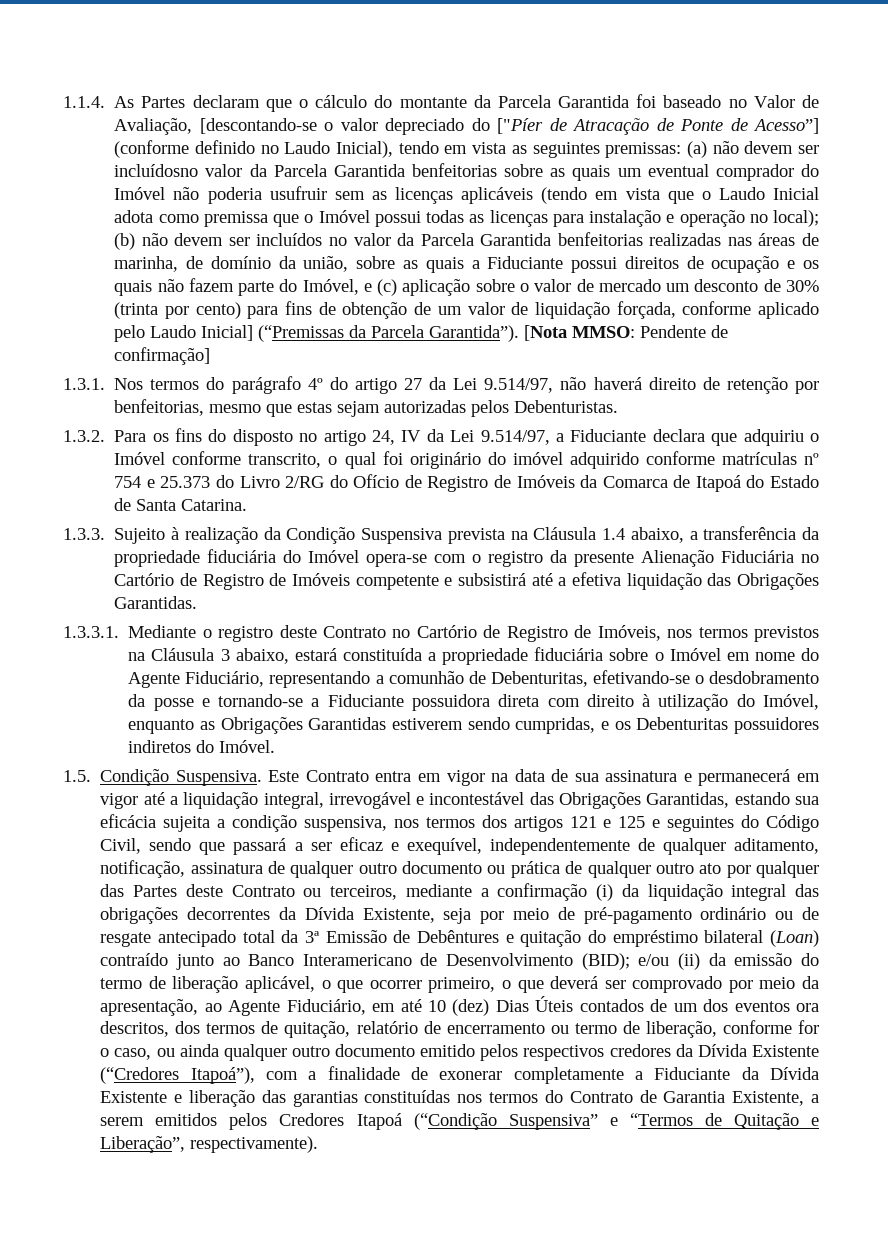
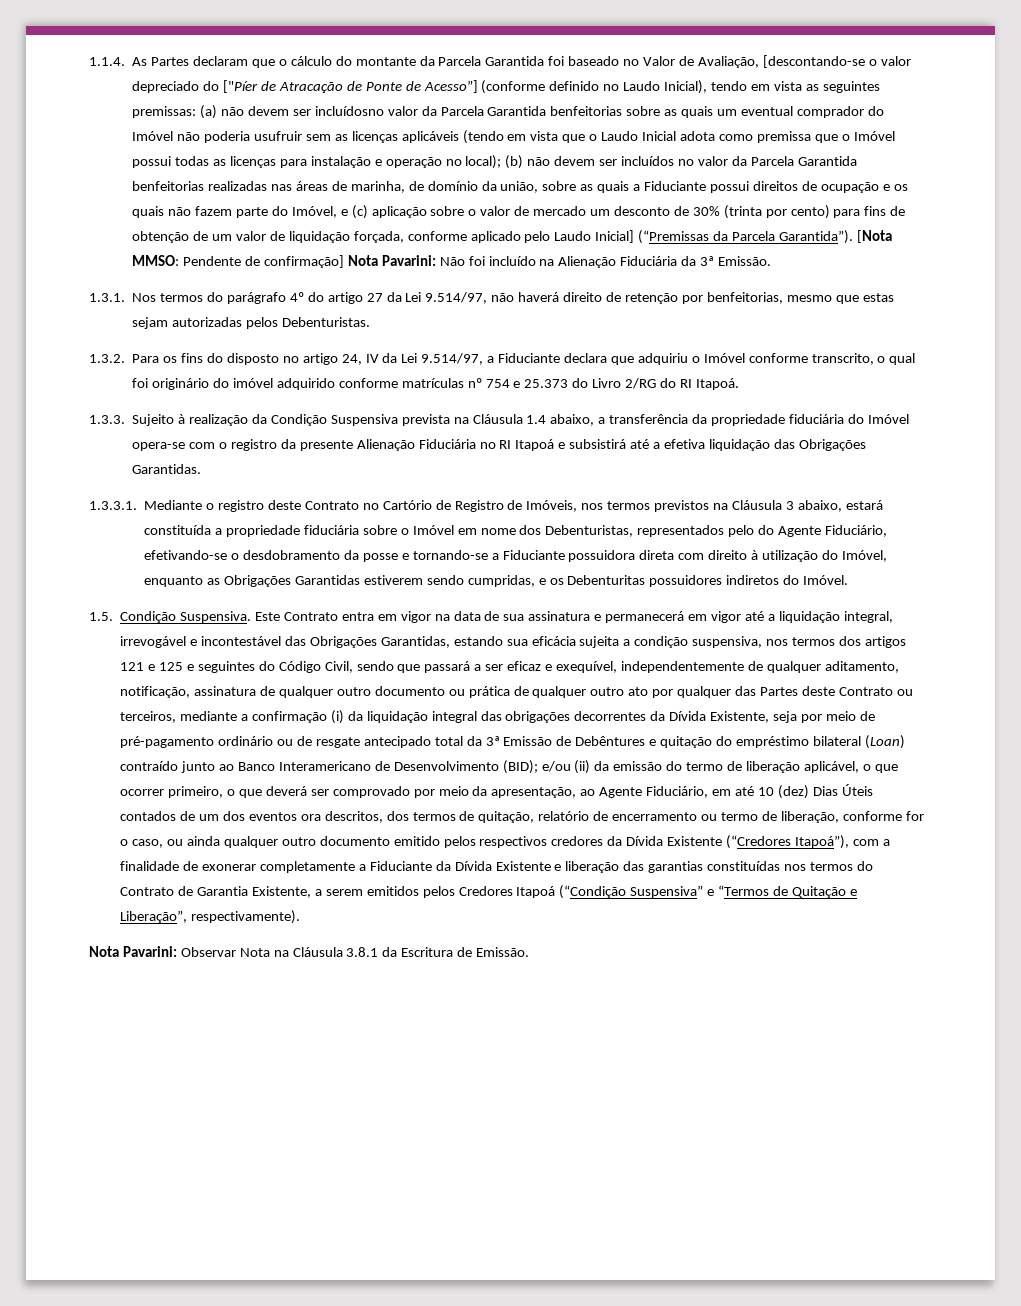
(211, 356) none -> [347,255,772,268] Nota Pavarini: Não foi incluído na Alienação Fiduciária da 3ª Emissão.
[353,474,820,492] [114,498,248,511] Ofício de Registro de Imóveis da Comarca de Itapoá do Estado de Santa Catarina. -> [679,378,739,390] RI Itapoá.
[114,573,439,590] Cartório de Registro de Imóveis competente -> [499,439,555,451] RI Itapoá
[801,648,819,661] [128,671,588,688] do Agente Fiduciário, representando a comunhão de Debenturitas, -> [519,525,887,537] dos Debenturistas, representados pelo do Agente Fiduciário,
(319, 1144) none -> [89,946,530,957] // Nota Pavarini: Observar Nota na Cláusula 3.8.1 da Escritura de Emissão.

